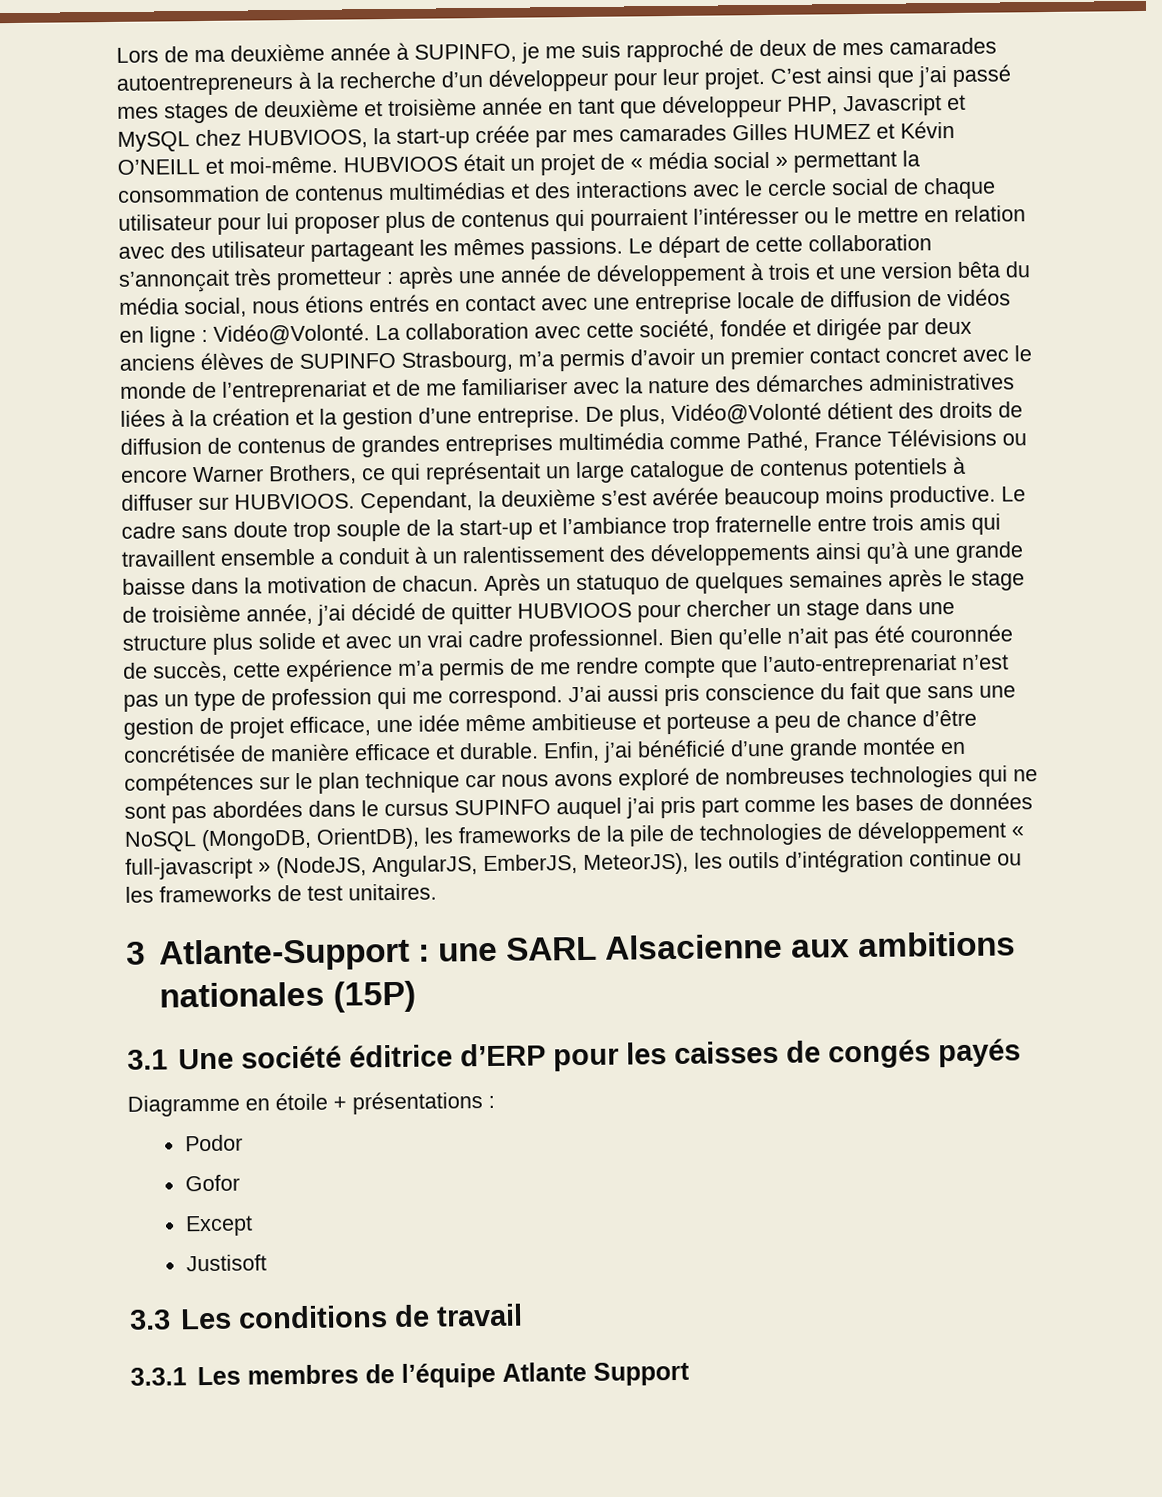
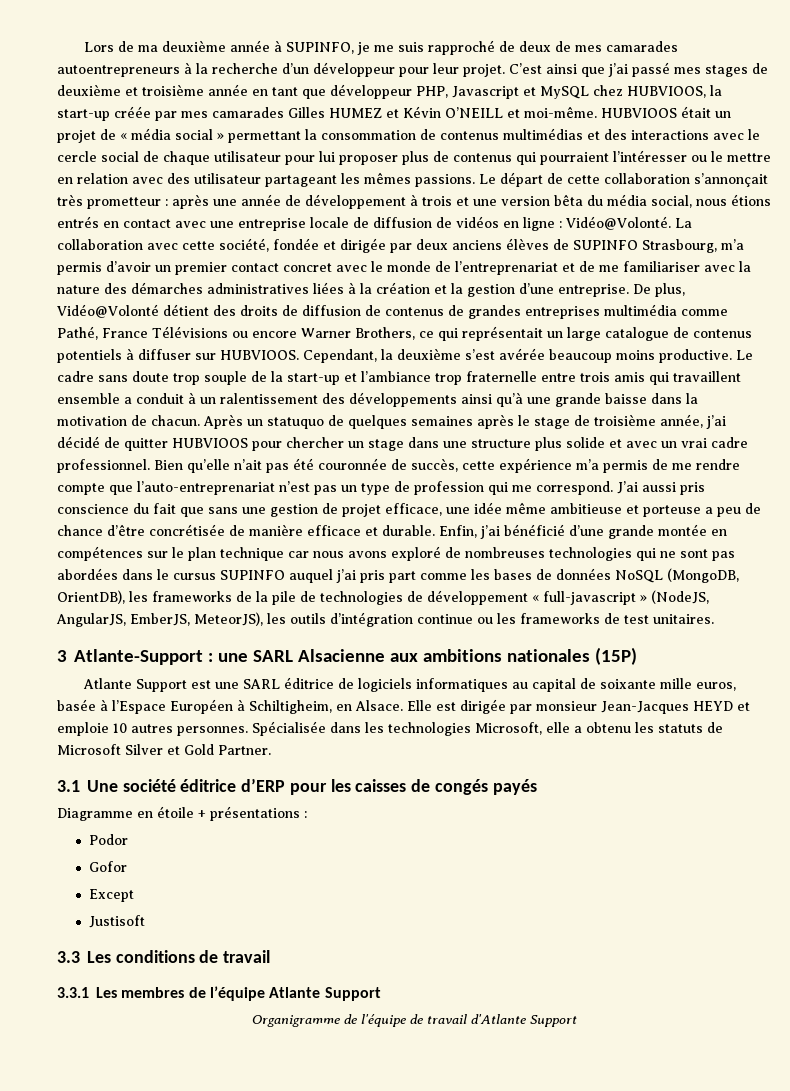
(417, 996) none -> [82,677,736,692] [57,699,750,714] [57,721,723,736] [57,744,271,755] // Atlante Support est une SARL éditrice de logiciels informatiques au capital de soixante mille euros, basée à l’Espace Européen à Schiltigheim, en Alsace. Elle est dirigée par monsieur Jean-Jacques HEYD et emploie 10 autres personnes. Spécialisée dans les technologies Microsoft, elle a obtenu les statuts de Microsoft Silver et Gold Partner.
(690, 1373) none -> [251,1014,577,1027] // Organigramme de l'équipe de travail d'Atlante Support

